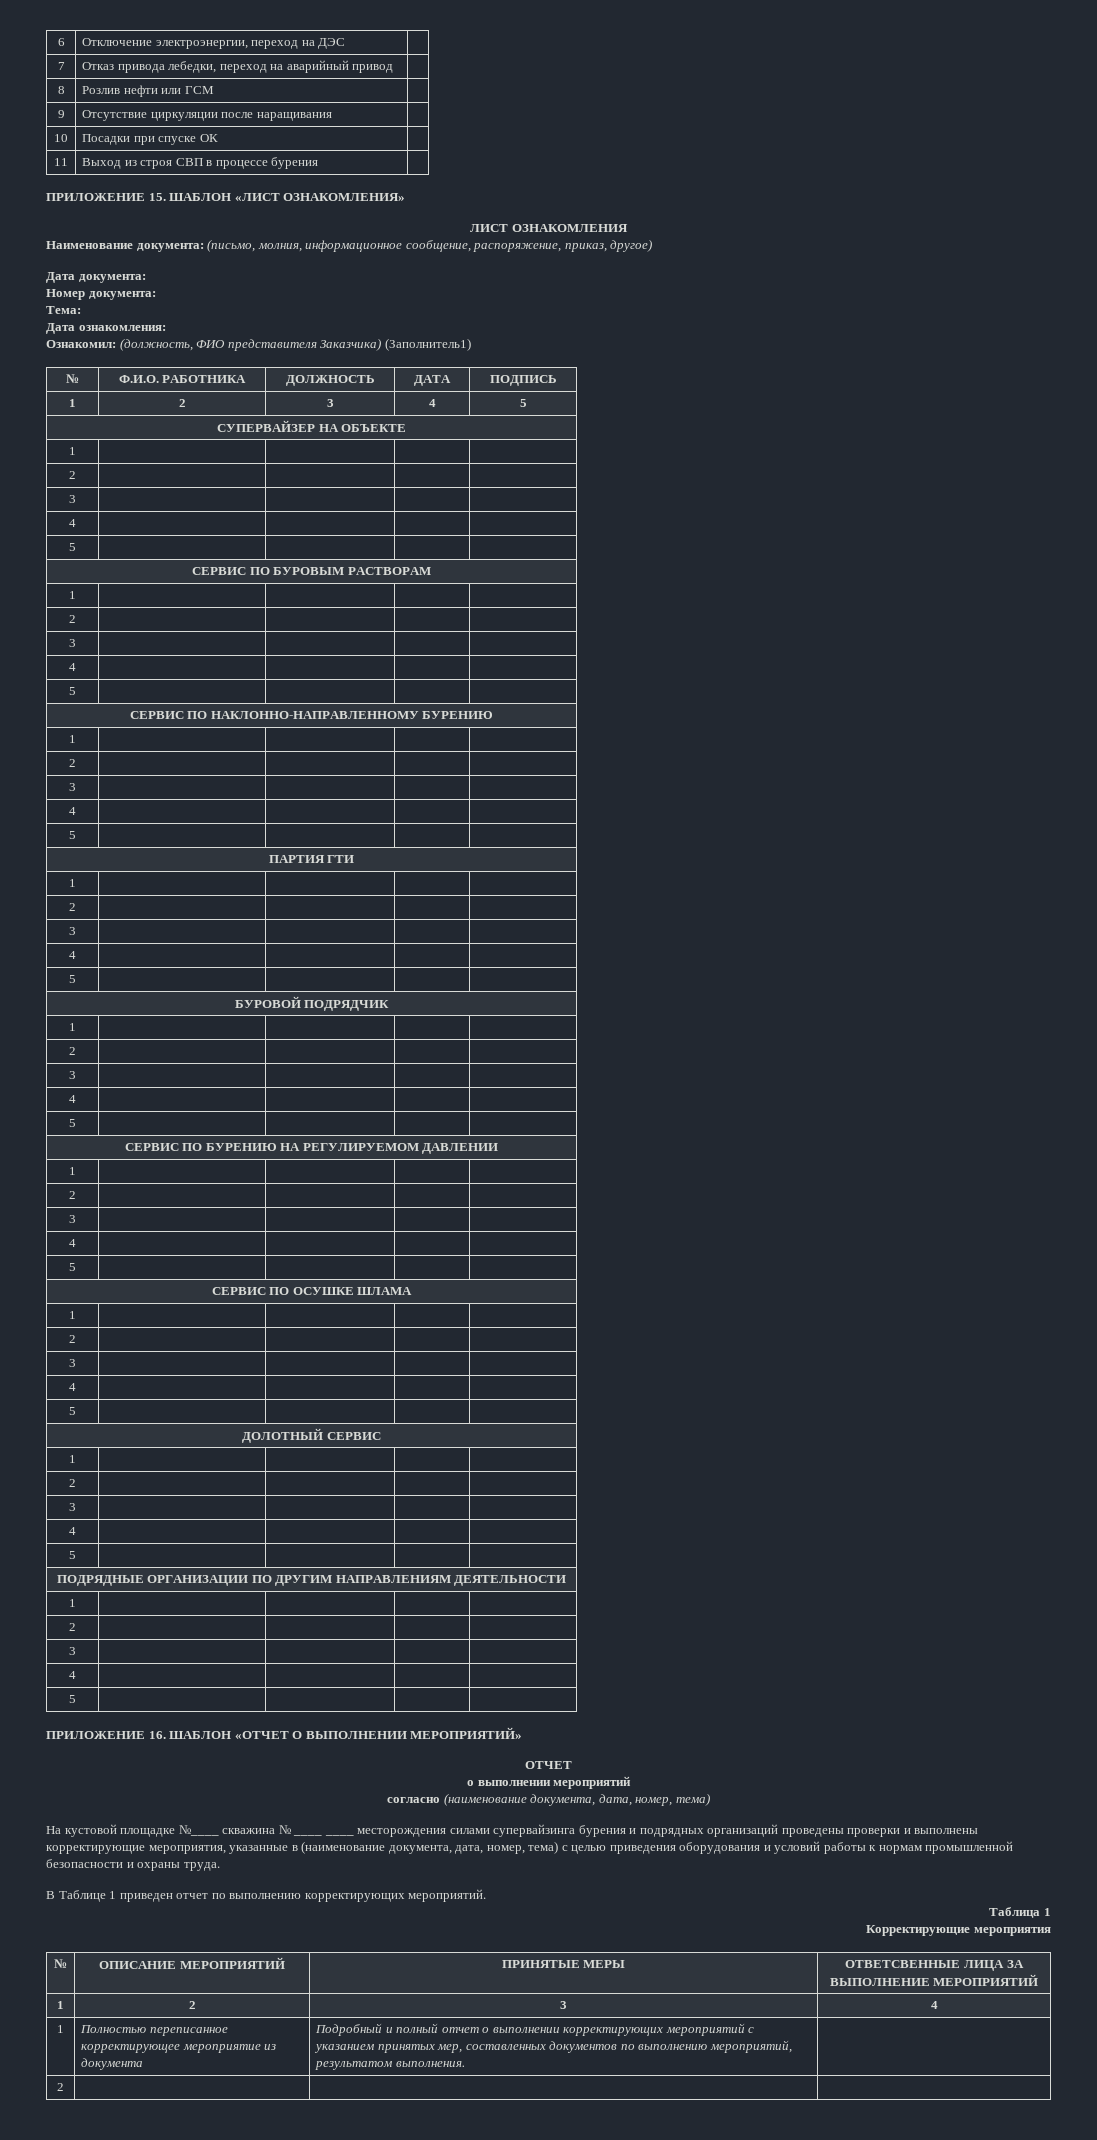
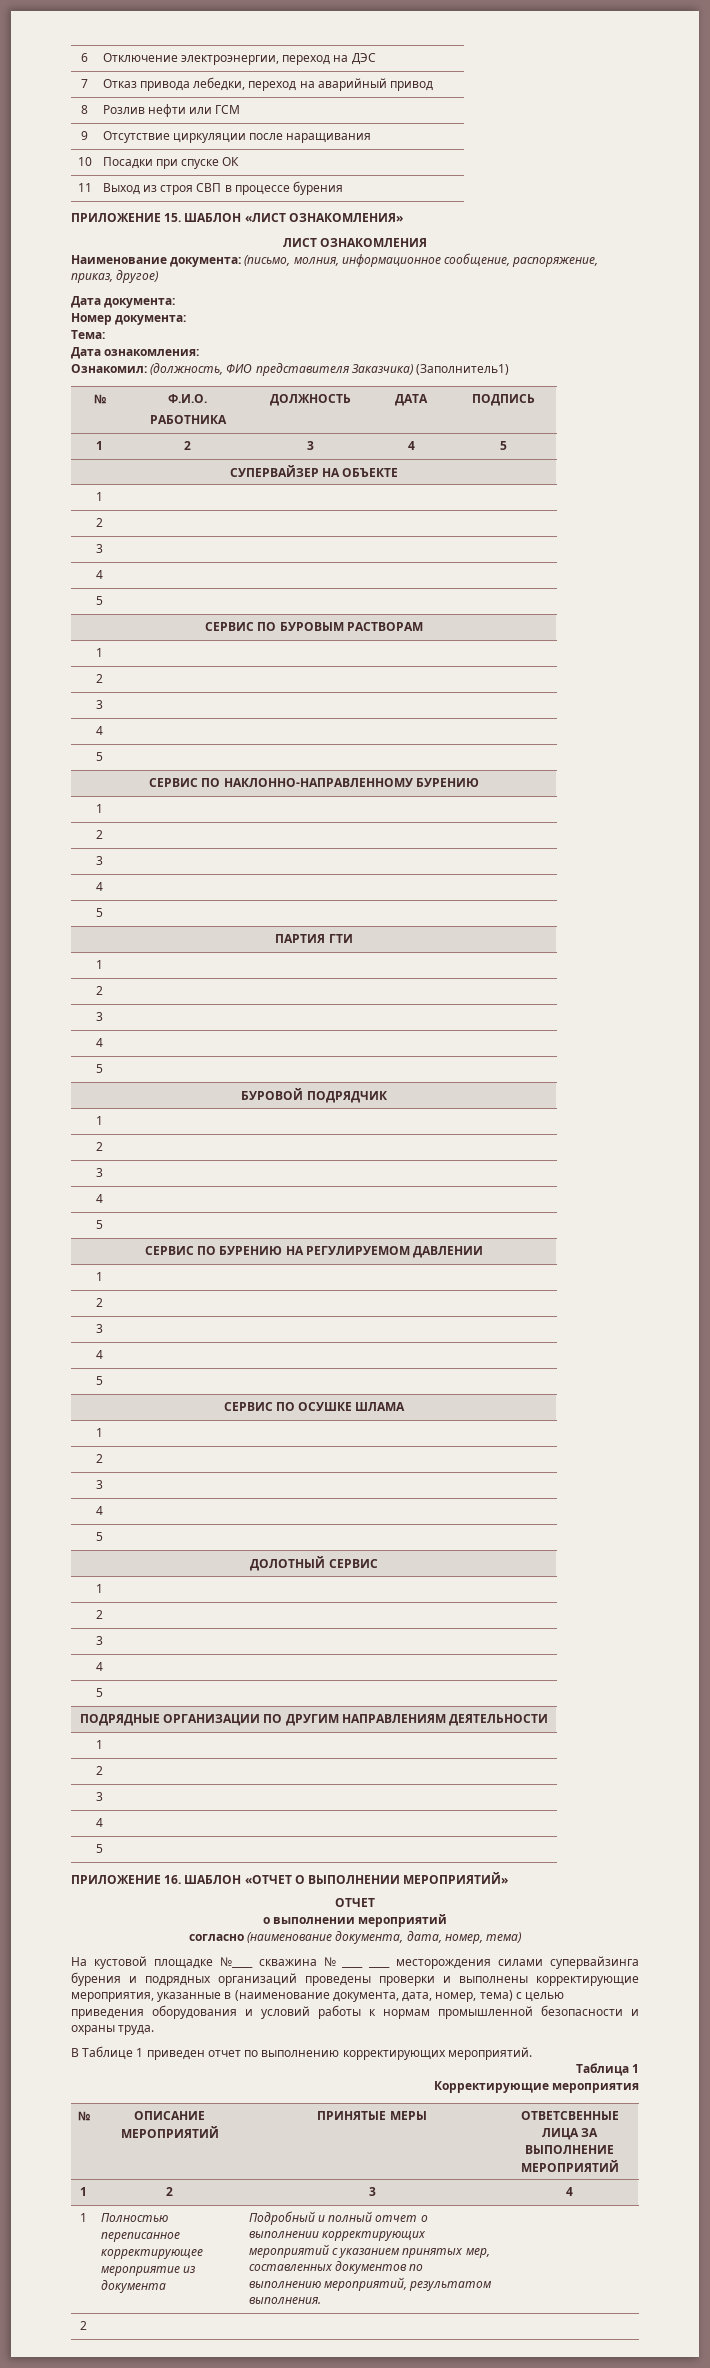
(159, 379) none -> (207, 398) //

